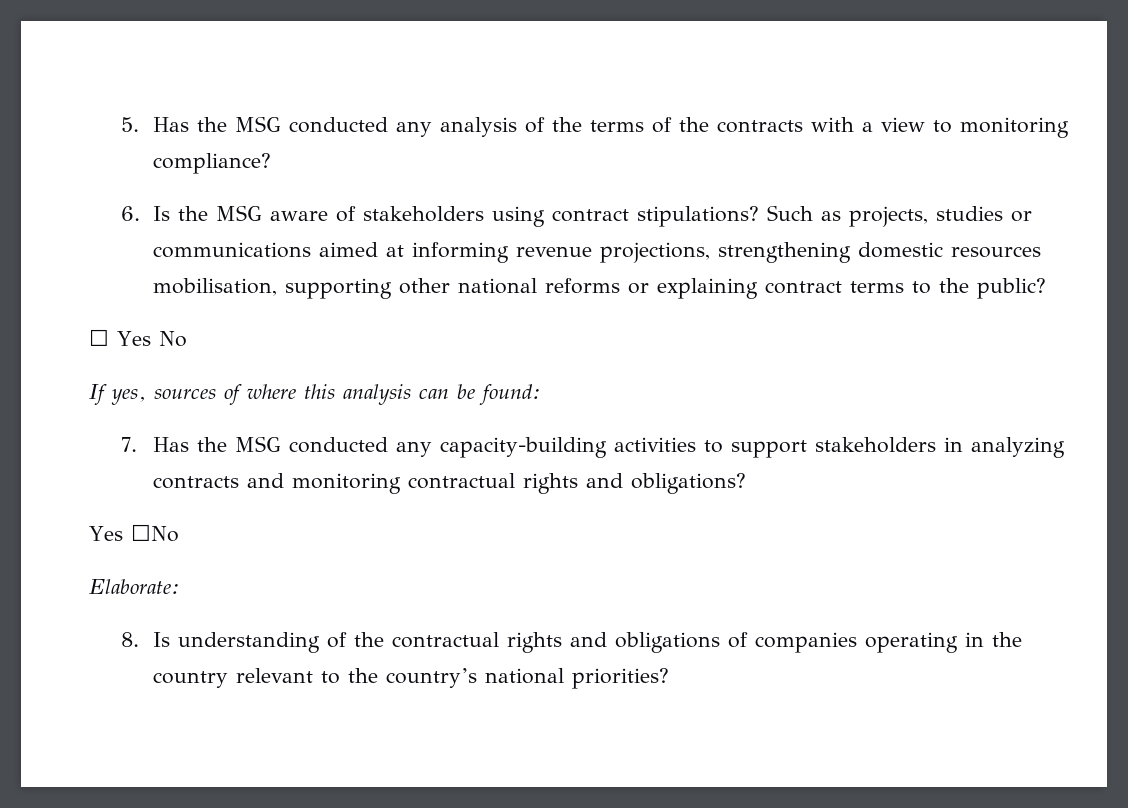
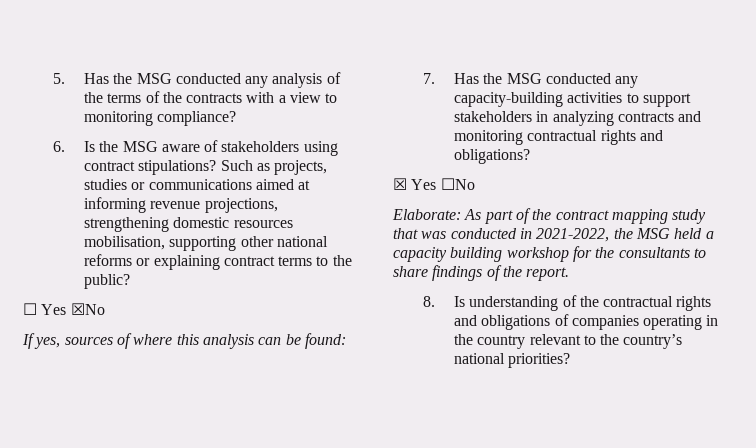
[158,331,187,347] No -> [70,303,105,315] ☒No
(746, 483) none -> [393,178,407,190] ☒
(180, 586) none -> [464,208,707,224] [393,228,714,242] [393,246,706,262] [393,265,570,281] As part of the contract mapping study that was conducted in 2021-2022, the MSG held a capacity building workshop for the consultants to share findings of the report.

